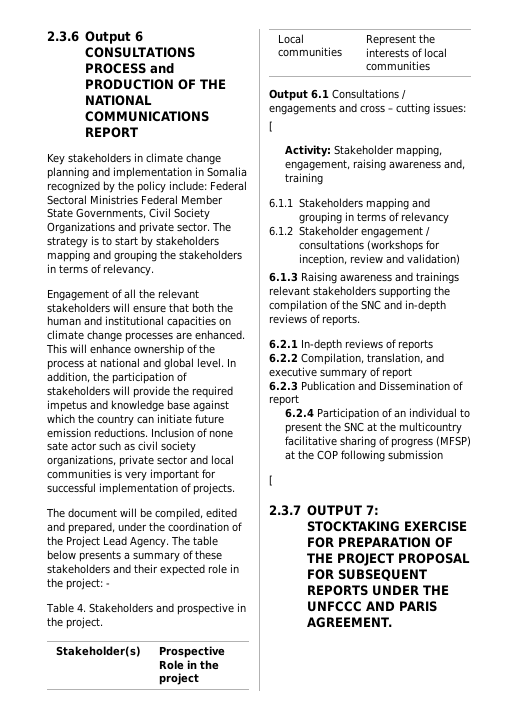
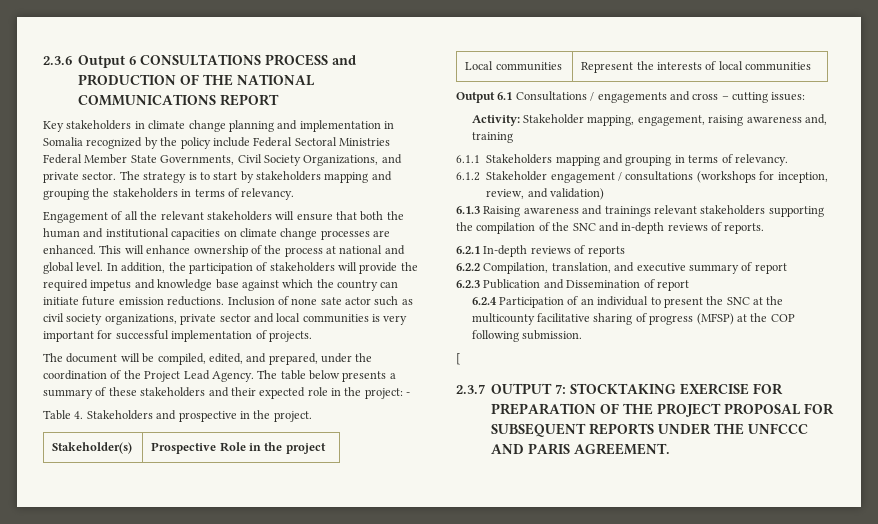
[169,181,207,191] include: -> [212,137,250,147] include
[47,222,115,234] Organizations -> [303,155,379,166] Organizations,
[206,508,237,518] edited -> [208,353,243,364] edited,
[269,121,273,132] // [ -> (806, 96) none
[400,212,449,224] relevancy -> [734,154,788,166] relevancy.
[349,254,383,264] review -> [486,189,525,199] review,
[398,422,462,434] multicountry -> [471,313,535,325] multicounty
[387,450,443,460] submission -> [522,330,583,340] submission.

